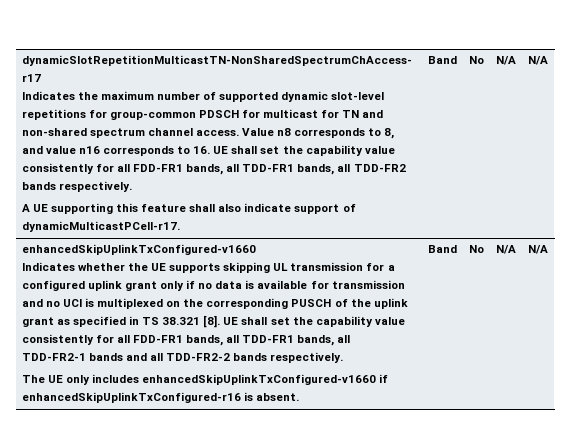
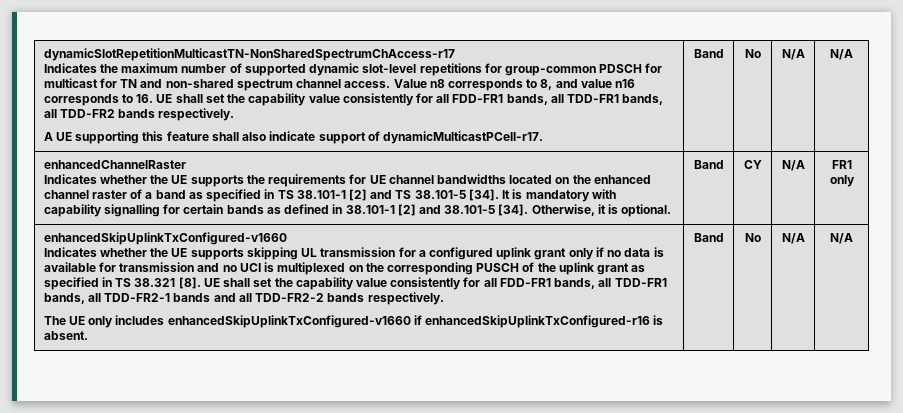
(548, 60) none -> [43,160,186,169] [43,174,651,187] [43,189,616,202] [43,204,672,217] [693,160,724,169] [743,160,762,169] [781,160,805,171] [831,160,852,169] [829,175,855,187] // enhancedChannelRaster // Indicates whether the UE supports the requirements for UE channel bandwidths located on the enhanced channel raster of a band as specified in TS 38.101-1 [2] and TS 38.101-5 [34]. It is mandatory with capability signalling for certain bands as defined in 38.101-1 [2] and 38.101-5 [34]. Otherwise, it is optional. | Band | CY | N/A | FR1 only

